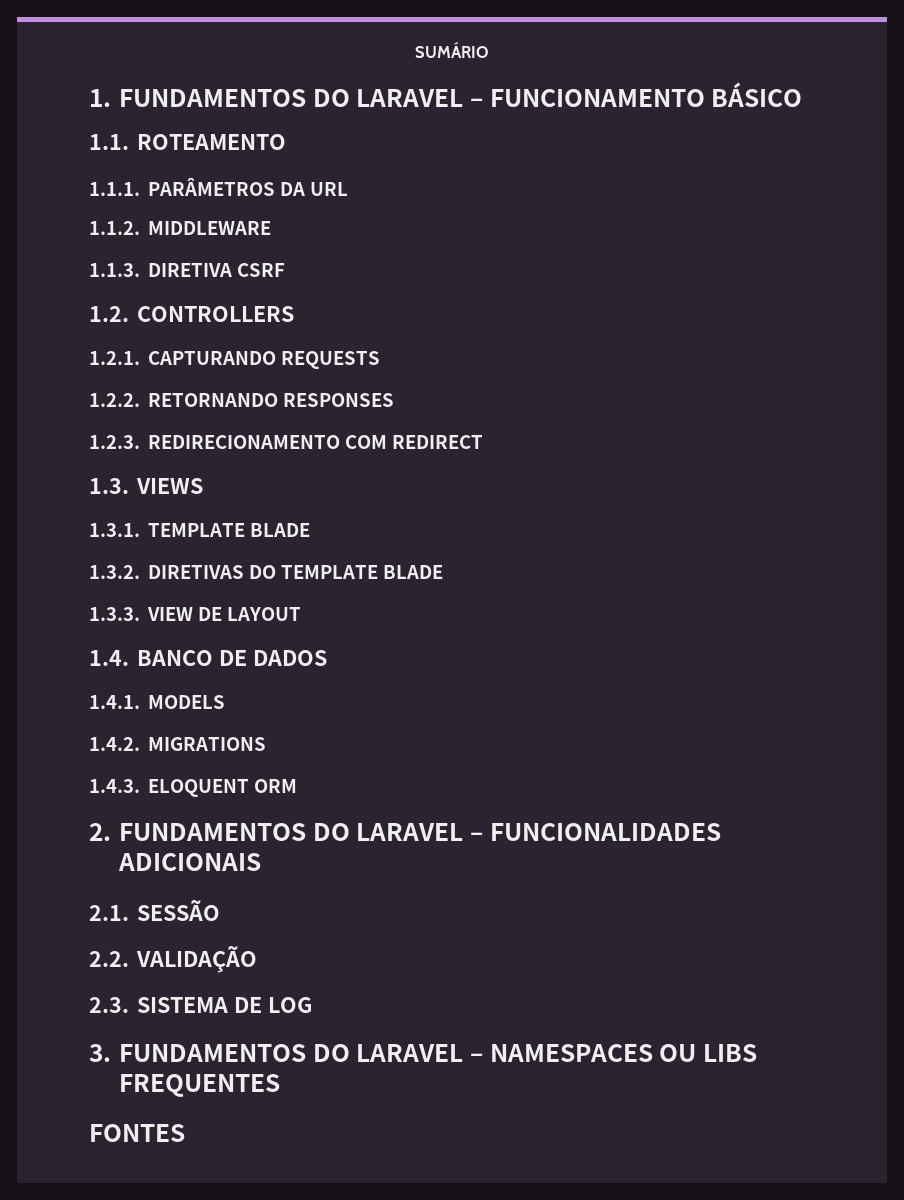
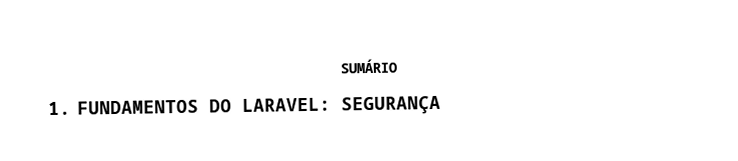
[356,82,803,107] [89,134,287,150] [89,178,349,196] [89,221,272,235] [89,263,286,277] [89,306,295,322] [89,351,381,369] [89,393,395,407] [89,435,484,449] [89,478,204,494] [89,523,311,537] [89,565,444,579] [89,607,302,621] [89,650,327,666] [89,695,226,709] [89,737,267,751] [89,779,298,797] [89,823,721,841] [118,853,262,871] [89,900,221,921] [89,946,258,973] [89,997,312,1013] [89,1044,757,1062] [119,1074,281,1097] [89,1124,185,1142] LARAVEL – FUNCIONAMENTO BÁSICO // 1.1. ROTEAMENTO // 1.1.1. PARÂMETROS DA URL // 1.1.2. MIDDLEWARE // 1.1.3. DIRETIVA CSRF // 1.2. CONTROLLERS // 1.2.1. CAPTURANDO REQUESTS // 1.2.2. RETORNANDO RESPONSES // 1.2.3. REDIRECIONAMENTO COM REDIRECT // 1.3. VIEWS // 1.3.1. TEMPLATE BLADE // 1.3.2. DIRETIVAS DO TEMPLATE BLADE // 1.3.3. VIEW DE LAYOUT // 1.4. BANCO DE DADOS // 1.4.1. MODELS // 1.4.2. MIGRATIONS // 1.4.3. ELOQUENT ORM // 2. FUNDAMENTOS DO LARAVEL – FUNCIONALIDADES ADICIONAIS // 2.1. SESSÃO // 2.2. VALIDAÇÃO // 2.3. SISTEMA DE LOG // 3. FUNDAMENTOS DO LARAVEL – NAMESPACES OU LIBS FREQUENTES // FONTES -> [242,95,441,116] LARAVEL: SEGURANÇA

